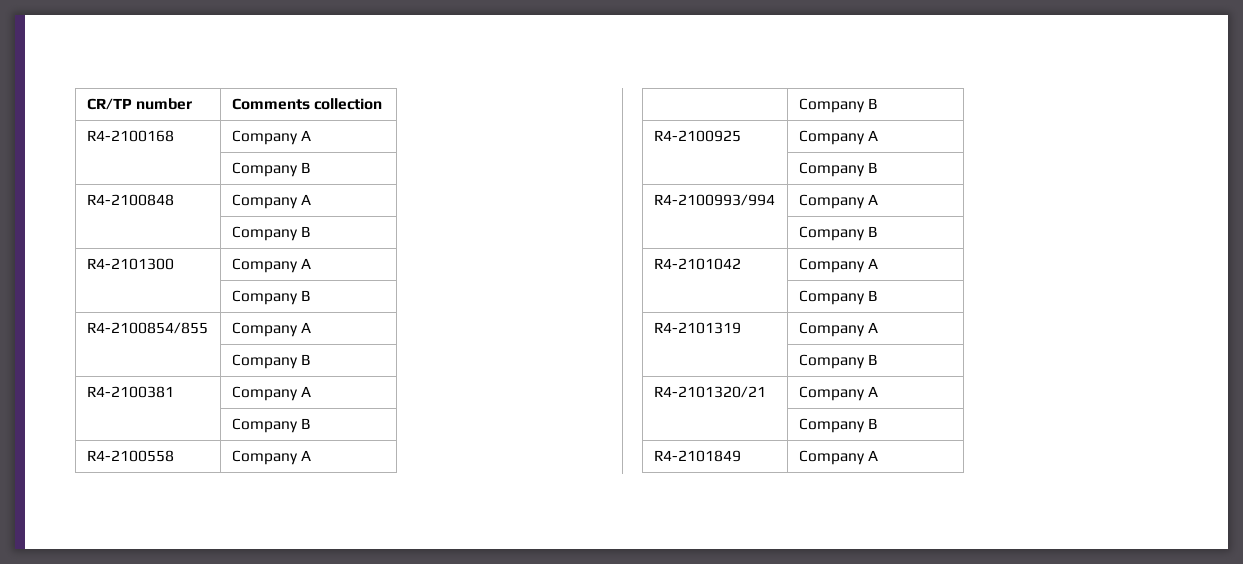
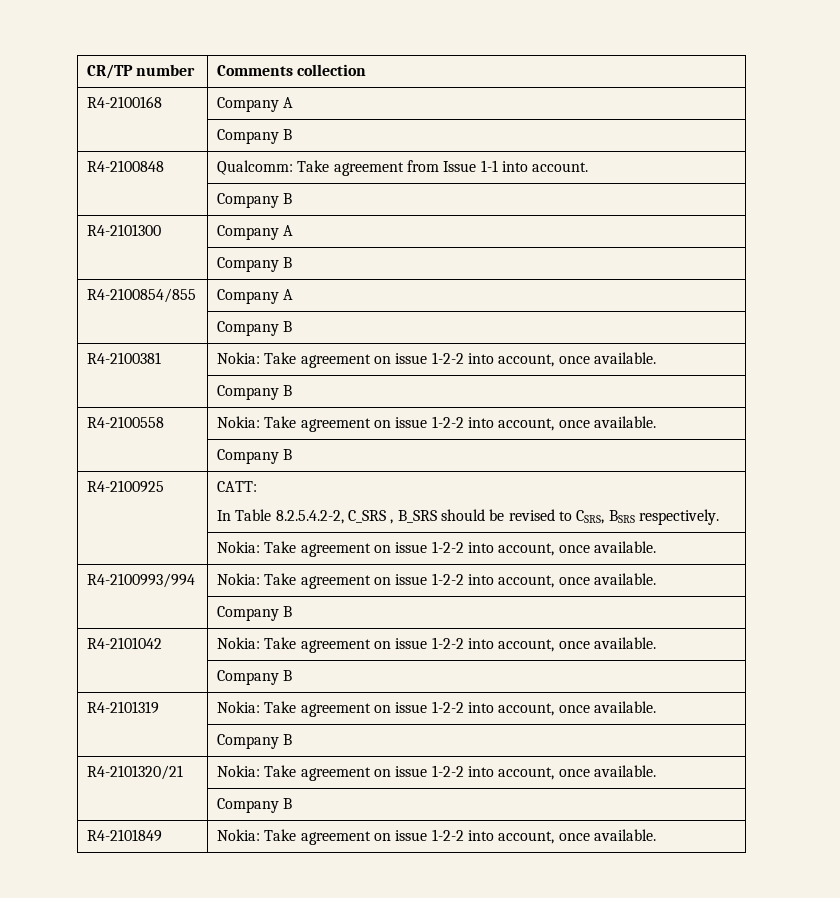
[231,194,311,209] Company A -> [217,160,589,176] Qualcomm: Take agreement from Issue 1-1 into account.
[231,386,311,401] [231,418,311,433] [86,450,174,462] [231,450,311,465] [798,98,878,113] [653,130,741,142] [798,130,878,145] [798,162,878,177] [653,194,775,206] [798,194,878,209] [798,226,878,241] [653,258,741,270] [798,258,878,273] [798,290,878,305] [653,322,741,334] [798,322,878,337] [798,354,878,369] [653,386,766,398] [798,386,878,401] [798,418,878,433] [653,450,741,462] [798,450,878,465] Company A // | Company B // R4-2100558 | Company A // | Company B // R4-2100925 | Company A // | Company B // R4-2100993/994 | Company A // | Company B // R4-2101042 | Company A // | Company B // R4-2101319 | Company A // | Company B // R4-2101320/21 | Company A // | Company B // R4-2101849 | Company A -> [217,352,656,368] [217,385,293,400] [87,416,165,428] [217,416,656,432] [217,449,293,464] [87,480,165,493] [217,481,258,492] [217,509,719,525] [217,541,656,557] [87,573,196,588] [217,573,656,589] [217,606,293,621] [87,637,163,649] [217,637,656,653] [217,670,293,685] [87,701,160,714] [217,701,656,717] [217,734,293,749] [87,765,184,780] [217,765,656,781] [217,798,293,813] [87,829,163,842] [217,829,656,845] Nokia: Take agreement on issue 1-2-2 into account, once available. // | Company B // R4-2100558 | Nokia: Take agreement on issue 1-2-2 into account, once available. // | Company B // R4-2100925 | CATT: // In Table 8.2.5.4.2-2, C_SRS , B_SRS should be revised to CSRS, BSRS respectively. // | Nokia: Take agreement on issue 1-2-2 into account, once available. // R4-2100993/994 | Nokia: Take agreement on issue 1-2-2 into account, once available. // | Company B // R4-2101042 | Nokia: Take agreement on issue 1-2-2 into account, once available. // | Company B // R4-2101319 | Nokia: Take agreement on issue 1-2-2 into account, once available. // | Company B // R4-2101320/21 | Nokia: Take agreement on issue 1-2-2 into account, once available. // | Company B // R4-2101849 | Nokia: Take agreement on issue 1-2-2 into account, once available.

